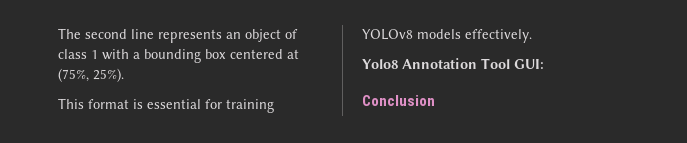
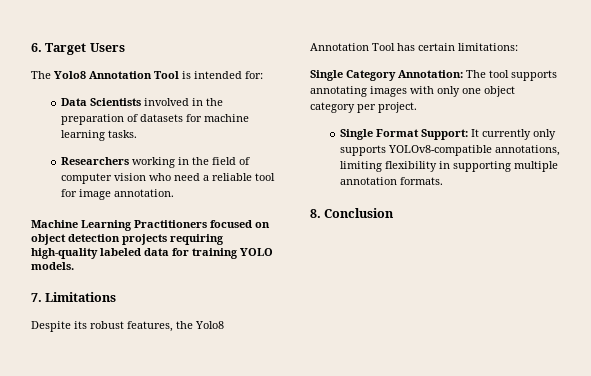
[58,28,298,43] [58,49,299,63] [58,68,124,82] [58,98,274,113] [362,29,532,43] [362,58,544,69] The second line represents an object of class 1 with a bounding box centered at (75%, 25%). // This format is essential for training YOLOv8 models effectively. // Yolo8 Annotation Tool GUI: // -> [31,43,125,55] [31,71,263,79] [60,98,223,106] [60,114,249,125] [60,130,137,141] [60,157,250,168] [60,173,275,184] [60,189,174,200] [31,220,270,231] [31,234,224,245] [31,248,273,259] [31,262,74,270] [31,292,117,302] [31,321,224,332] [310,43,518,51] [310,70,557,81] [310,86,515,97] [310,102,417,113] [339,129,556,140] [339,145,560,156] [339,161,558,172] [339,177,443,185] [310,209,321,218] 6. Target Users // The Yolo8 Annotation Tool is intended for: // Data Scientists involved in the preparation of datasets for machine learning tasks. // Researchers working in the field of computer vision who need a reliable tool for image annotation. // Machine Learning Practitioners focused on object detection projects requiring high-quality labeled data for training YOLO models. // 7. Limitations // Despite its robust features, the Yolo8 Annotation Tool has certain limitations: // Single Category Annotation: The tool supports annotating images with only one object category per project. // Single Format Support: It currently only supports YOLOv8-compatible annotations, limiting flexibility in supporting multiple annotation formats. // 8.

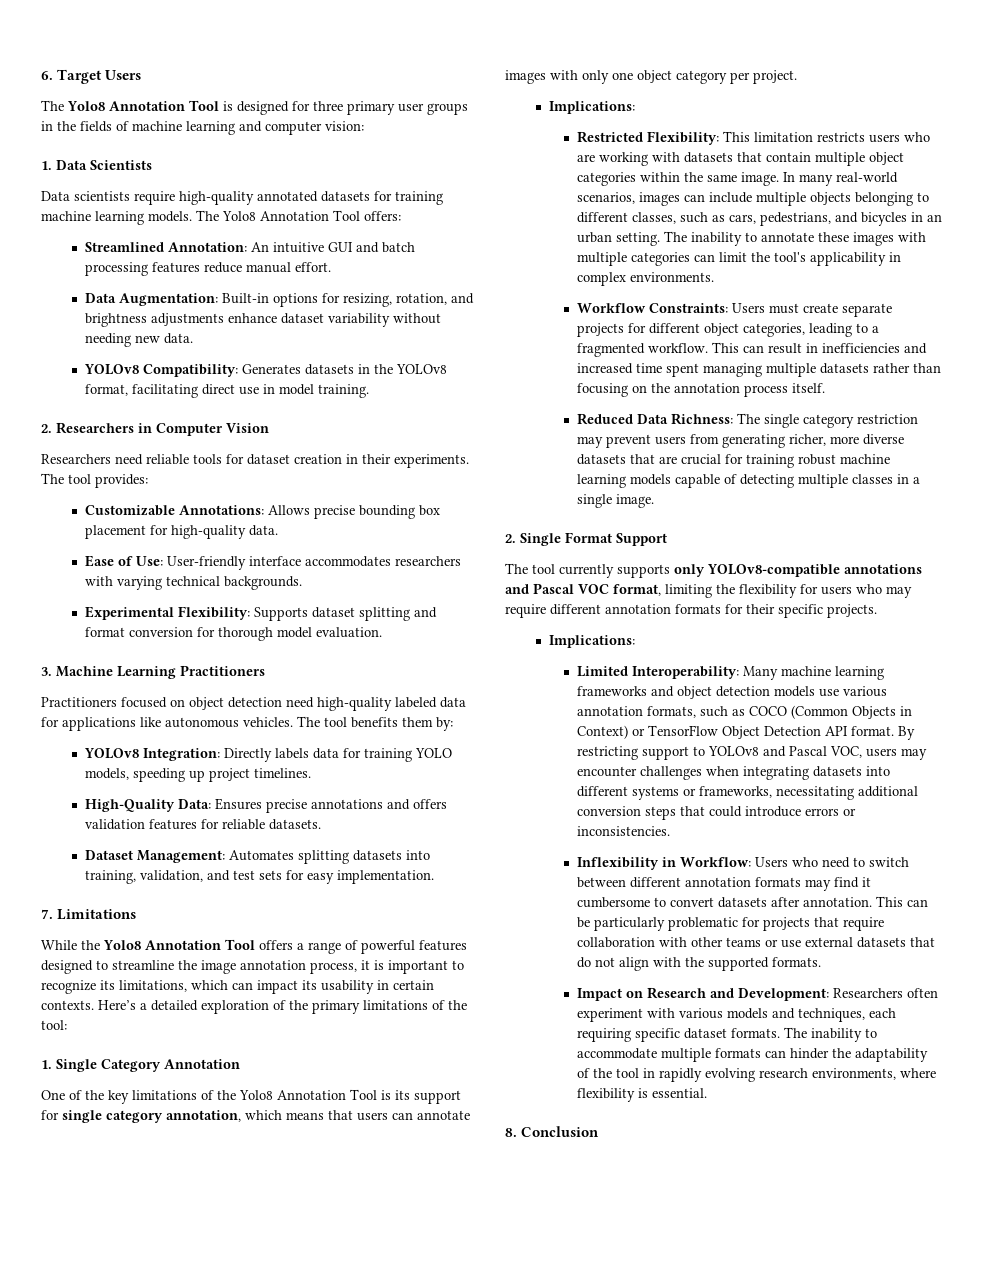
[194,71,263,79] [60,98,223,106] [60,114,249,125] [60,130,137,141] [60,157,250,168] [60,173,275,184] [60,189,174,200] intended for: // Data Scientists involved in the preparation of datasets for machine learning tasks. // Researchers working in the field of computer vision who need a reliable tool for image annotation. // -> [237,101,468,115] [41,121,364,135] [41,160,152,170] [41,191,443,205] [41,210,401,225] [84,242,415,253] [84,262,331,276] [84,293,474,307] [84,313,441,327] [84,333,193,347] [83,364,447,377] [84,384,369,398] [41,422,269,436] [41,454,469,468] [41,473,148,488] [84,505,440,519] [84,525,278,539] [84,555,461,570] [84,576,302,590] [84,606,437,621] [84,627,382,641] [41,667,52,676] designed for three primary user groups in the fields of machine learning and computer vision: // 1. Data Scientists // Data scientists require high-quality annotated datasets for training machine learning models. The Yolo8 Annotation Tool offers: // Streamlined Annotation: An intuitive GUI and batch processing features reduce manual effort. // Data Augmentation: Built-in options for resizing, rotation, and brightness adjustments enhance dataset variability without needing new data. // YOLOv8 Compatibility: Generates datasets in the YOLOv8 format, facilitating direct use in model training. // 2. Researchers in Computer Vision // Researchers need reliable tools for dataset creation in their experiments. The tool provides: // Customizable Annotations: Allows precise bounding box placement for high-quality data. // Ease of Use: User-friendly interface accommodates researchers with varying technical backgrounds. // Experimental Flexibility: Supports dataset splitting and format conversion for thorough model evaluation. // 3.
(207, 224) none -> [41,697,117,707] // Practitioners
[122,234,224,245] projects requiring -> [286,697,314,708] need
[192,248,273,259] [31,262,74,270] [31,292,117,302] [31,321,224,332] [310,43,518,51] [310,70,557,81] [310,86,367,97] training YOLO models. // 7. Limitations // Despite its robust features, the Yolo8 Annotation Tool has certain limitations: // Single Category Annotation: The tool supports annotating -> [62,716,453,731] [83,748,452,762] [84,768,311,782] [84,798,447,813] [84,819,321,830] [84,850,430,864] [84,870,434,884] [41,909,137,920] [41,939,467,954] [41,960,464,974] [41,980,434,994] [41,1000,467,1014] [41,1020,67,1030] [41,1059,240,1072] [41,1089,461,1104] [41,1110,470,1123] applications like autonomous vehicles. The tool benefits them by: // YOLOv8 Integration: Directly labels data for training YOLO models, speeding up project timelines. // High-Quality Data: Ensures precise annotations and offers validation features for reliable datasets. // Dataset Management: Automates splitting datasets into training, validation, and test sets for easy implementation. // 7. Limitations // While the Yolo8 Annotation Tool offers a range of powerful features designed to streamline the image annotation process, it is important to recognize its limitations, which can impact its usability in certain contexts. Here’s a detailed exploration of the primary limitations of the tool: // 1. Single Category Annotation // One of the key limitations of the Yolo8 Annotation Tool is its support for single category annotation, which means that users can annotate
[339,129,556,140] [339,145,560,156] [339,161,558,172] [339,177,443,185] Single Format Support: It currently only supports YOLOv8-compatible annotations, limiting flexibility in supporting multiple annotation formats. -> [548,101,635,114] [576,131,930,145] [576,152,904,166] [576,172,898,186] [576,192,929,206] [576,212,942,226] [576,231,926,246] [576,252,901,266] [576,272,714,286] [576,303,892,317] [576,323,879,337] [576,342,927,357] [576,363,941,377] [576,383,825,397] [576,413,918,428] [576,434,904,448] [576,454,890,468] [576,474,920,488] [576,494,654,508] [505,532,667,546] [505,563,922,578] [505,583,912,598] [505,604,877,618] [548,635,635,648] [576,666,884,680] [576,686,887,699] [576,705,912,719] [576,725,915,740] [576,746,927,760] [576,766,890,780] [576,786,918,800] [576,806,856,820] [576,826,670,836] [576,857,909,870] [576,877,871,891] [576,896,928,908] [576,917,884,931] [576,937,935,948] [576,957,821,971] [576,987,938,1001] [576,1008,896,1022] [576,1027,877,1042] [576,1048,928,1062] [576,1068,936,1082] [576,1088,707,1102] Implications: // Restricted Flexibility: This limitation restricts users who are working with datasets that contain multiple object categories within the same image. In many real-world scenarios, images can include multiple objects belonging to different classes, such as cars, pedestrians, and bicycles in an urban setting. The inability to annotate these images with multiple categories can limit the tool's applicability in complex environments. // Workflow Constraints: Users must create separate projects for different object categories, leading to a fragmented workflow. This can result in inefficiencies and increased time spent managing multiple datasets rather than focusing on the annotation process itself. // Reduced Data Richness: The single category restriction may prevent users from generating richer, more diverse datasets that are crucial for training robust machine learning models capable of detecting multiple classes in a single image. // 2. Single Format Support // The tool currently supports only YOLOv8-compatible annotations and Pascal VOC format, limiting the flexibility for users who may require different annotation formats for their specific projects. // Implications: // Limited Interoperability: Many machine learning frameworks and object detection models use various annotation formats, such as COCO (Common Objects in Context) or TensorFlow Object Detection API format. By restricting support to YOLOv8 and Pascal VOC, users may encounter challenges when integrating datasets into different systems or frameworks, necessitating additional conversion steps that could introduce errors or inconsistencies. // Inflexibility in Workflow: Users who need to switch between different annotation formats may find it cumbersome to convert datasets after annotation. This can be particularly problematic for projects that require collaboration with other teams or use external datasets that do not align with the supported formats. // Impact on Research and Development: Researchers often experiment with various models and techniques, each requiring specific dataset formats. The inability to accommodate multiple formats can hinder the adaptability of the tool in rapidly evolving research environments, where flexibility is essential.

